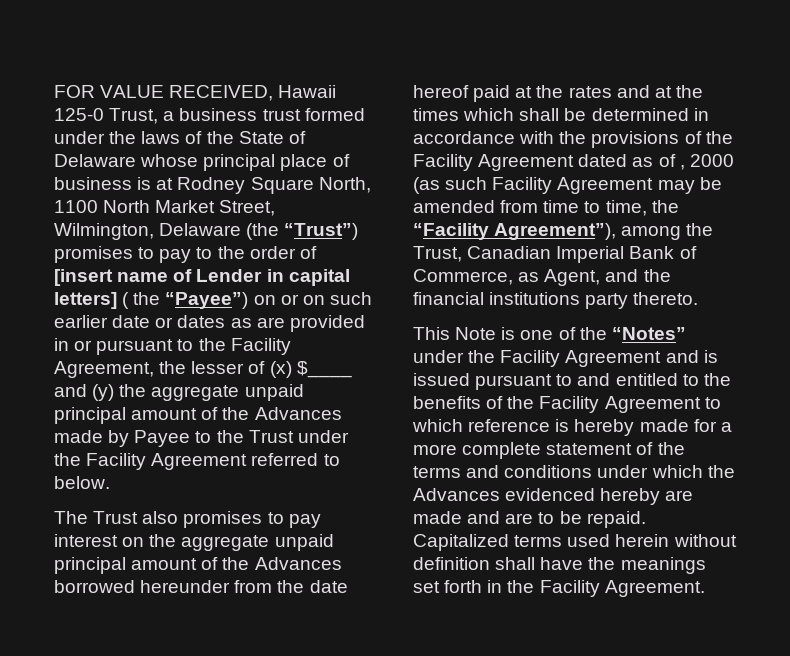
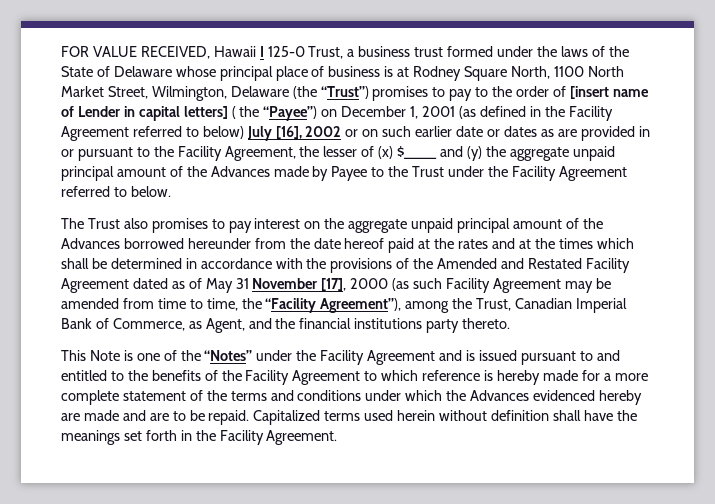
(337, 91) none -> [259,46,264,57] I
(276, 300) none -> [341,106,613,121] [61,126,342,141] December 1, 2001 (as defined in the Facility Agreement referred to below) July [16], 2002
(733, 137) none -> [437,258,582,269] Amended and Restated
[679,165,685,170] , -> [205,278,347,293] May 31 November [17],

